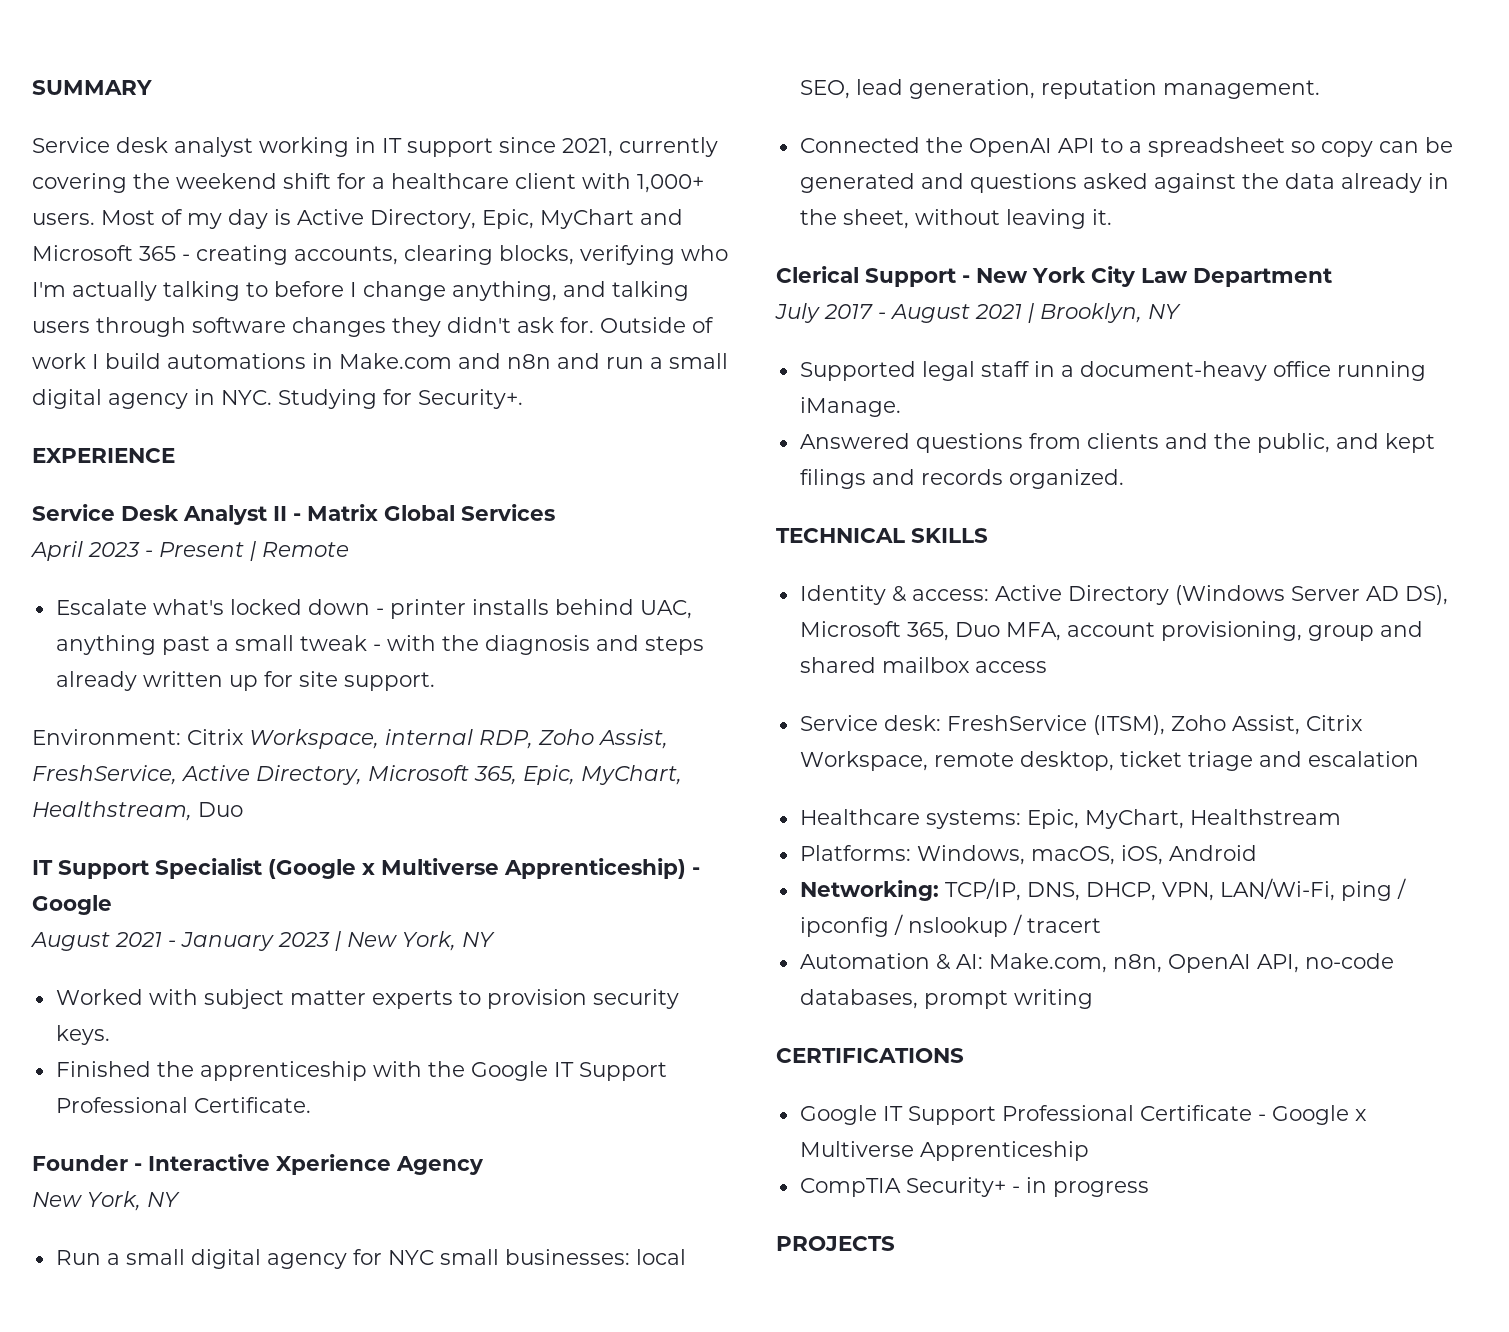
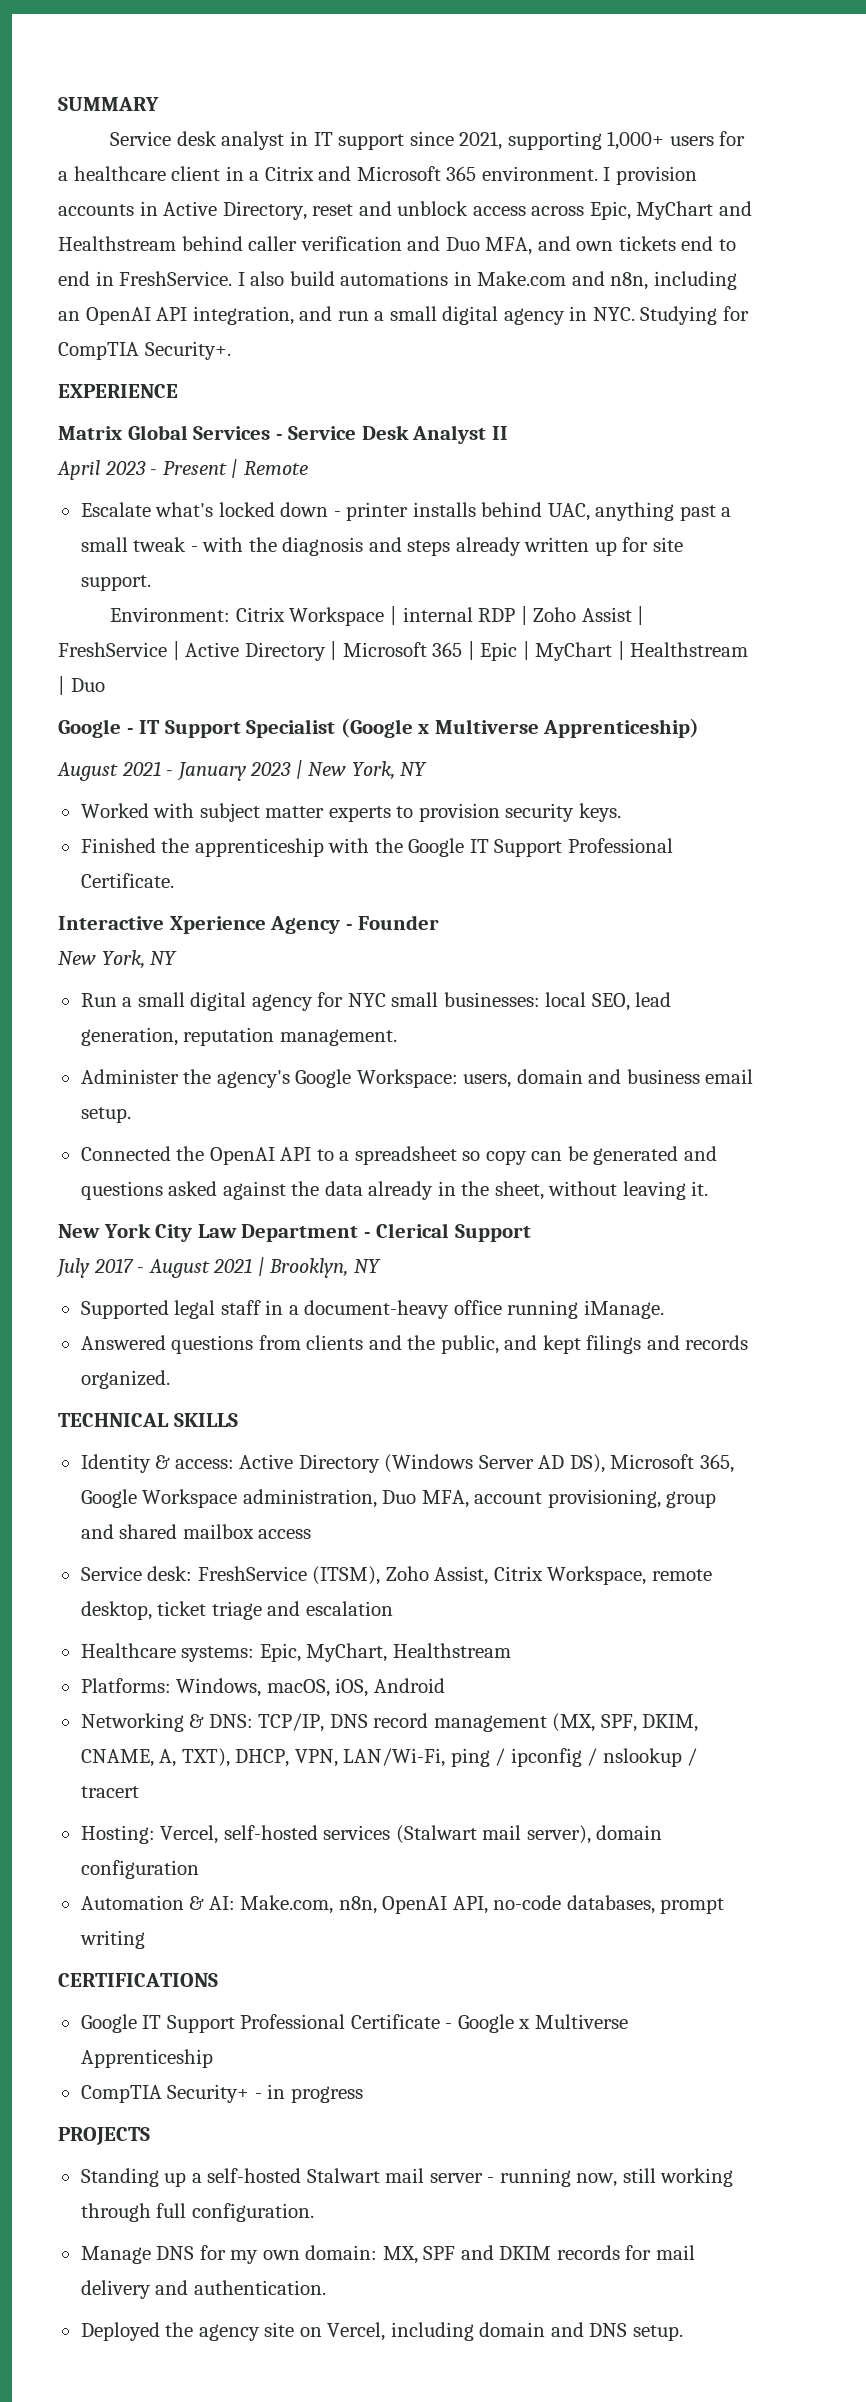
[259,137,349,157] working -> (285, 140) none
[619,137,718,157] [32,173,704,193] [32,209,683,229] [32,245,728,265] [32,281,689,301] [32,317,714,337] [32,353,99,369] currently covering the weekend shift for a healthcare client with 1,000+ users. Most of my day is Active Directory, Epic, MyChart and Microsoft 365 - creating accounts, clearing blocks, verifying who I'm actually talking to before I change anything, and talking users through software changes they didn't ask for. Outside of work I -> [507,131,746,150] [58,166,697,185] [58,201,752,220] [58,236,736,255] [58,271,285,286] supporting 1,000+ users for a healthcare client in a Citrix and Microsoft 365 environment. I provision accounts in Active Directory, reset and unblock access across Epic, MyChart and Healthstream behind caller verification and Duo MFA, and own tickets end to end in FreshService. I also
[507,354,551,369] n8n -> [610,271,737,290] [58,306,294,325] n8n, including an OpenAI API integration,
(412, 397) none -> [58,342,139,360] CompTIA
(175, 455) none -> [58,425,283,440] Matrix Global Services -
[293,504,555,521] - Matrix Global Services -> (508, 433) none
[249,729,668,749] [32,765,682,785] [32,801,192,821] Workspace, internal RDP, Zoho Assist, FreshService, Active Directory, Microsoft 365, Epic, MyChart, Healthstream, -> [289,606,645,626] [58,641,749,661] [58,676,65,695] Workspace | internal RDP | Zoho Assist | FreshService | Active Directory | Microsoft 365 | Epic | MyChart | Healthstream |
(243, 809) none -> [58,719,134,738] Google -
[692,867,700,875] [32,895,112,915] - Google -> (700, 728) none
[32,1155,142,1171] Founder - -> (174, 880) none
(484, 1165) none -> [345,915,440,930] - Founder
(1320, 89) none -> [80,1069,754,1088] [80,1107,131,1123] // Administer the agency's Google Workspace: users, domain and business email setup.
[776,266,970,287] Clerical Support - -> (709, 1188) none
(1332, 277) none -> [363,1223,531,1242] - Clerical Support
(949, 631) none -> [80,1489,377,1508] Google Workspace administration,
[799,878,1080,901] Networking: TCP/IP, DNS, -> [80,1713,699,1732] [80,1748,230,1767] Networking & DNS: TCP/IP, DNS record management (MX, SPF, DKIM, CNAME, A, TXT),
(1101, 925) none -> [80,1825,663,1844] [80,1860,199,1879] // Hosting: Vercel, self-hosted services (Stalwart mail server), domain configuration
(895, 1243) none -> [80,2168,734,2187] [80,2203,314,2222] [80,2245,695,2264] [80,2280,326,2299] [80,2322,683,2341] // Standing up a self-hosted Stalwart mail server - running now, still working through full configuration. // Manage DNS for my own domain: MX, SPF and DKIM records for mail delivery and authentication. // Deployed the agency site on Vercel, including domain and DNS setup.

